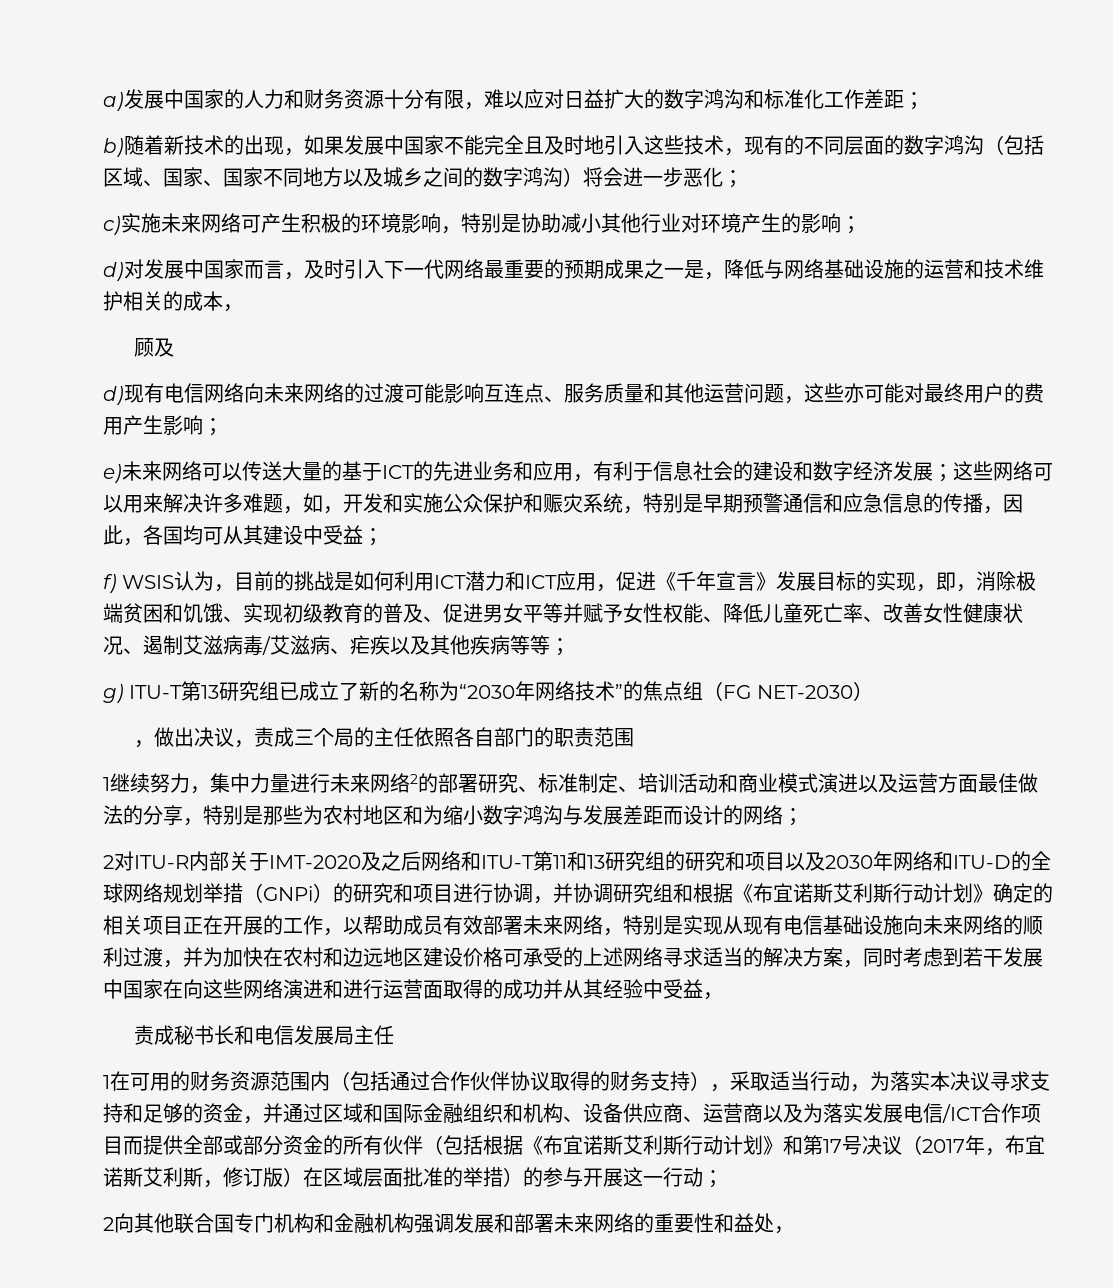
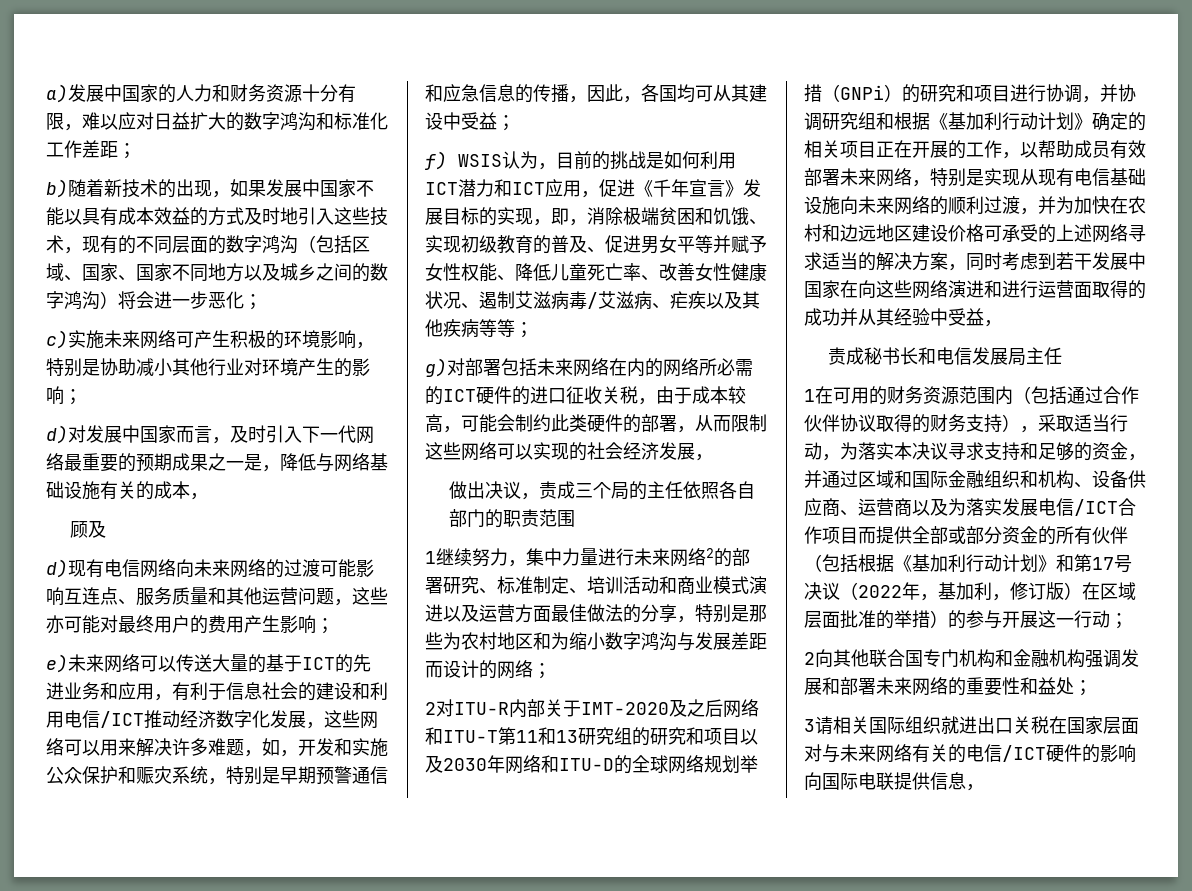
[484,135,544,155] 完全且 -> [64,207,244,226] 以具有成本效益的方式
[904,259,1044,279] [103,291,143,311] 的运营和技术维护相 -> [100,481,118,500] 有
[813,461,953,482] 数字经济发展； -> [370,682,388,700] [46,710,324,729] 利用电信/ICT推动经济数字化发展，
[129,681,873,701] [134,740,155,748] ITU-T第13研究组已成立了新的名称为“2030年网络技术”的焦点组（FG NET-2030） // ， -> [447,358,753,377] [425,386,746,405] [425,414,767,433] [425,442,713,461] 对部署包括未来网络在内的网络所必需的ICT硬件的进口征收关税，由于成本较高，可能会制约此类硬件的部署，从而限制这些网络可以实现的社会经济发展， //
[753,883,893,903] 布宜诺斯艾利斯 -> [948,112,1002,130] 基加利
[543,1135,683,1155] 布宜诺斯艾利斯 -> [912,554,966,572] 基加利
[922,1135,1045,1156] [103,1167,203,1187] 2017年，布宜诺斯艾利斯 -> [858,582,992,601] 2022年，基加利
(774, 1223) none -> [1074,680,1092,696] [804,716,1139,735] [804,744,1136,763] [804,772,966,790] ； // 3请相关国际组织就进出口关税在国家层面对与未来网络有关的电信/ICT硬件的影响向国际电联提供信息

